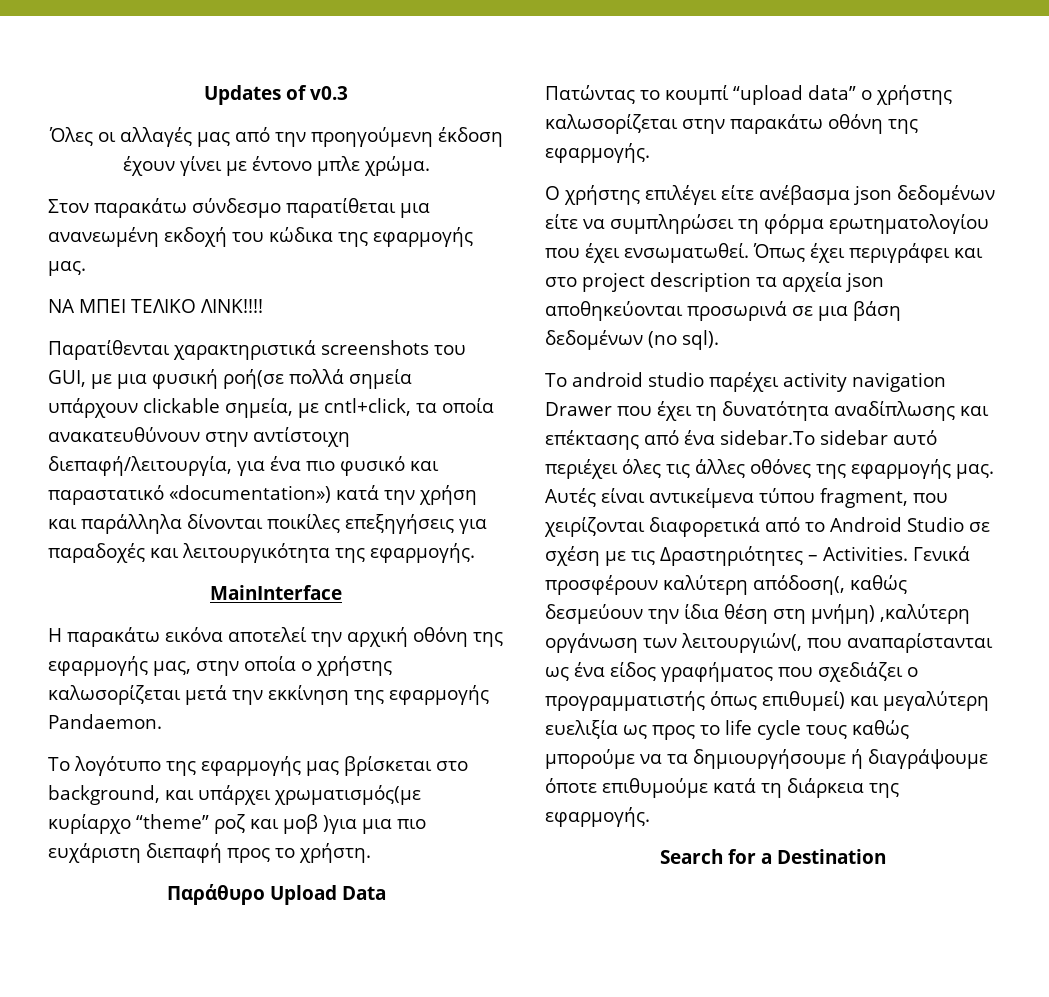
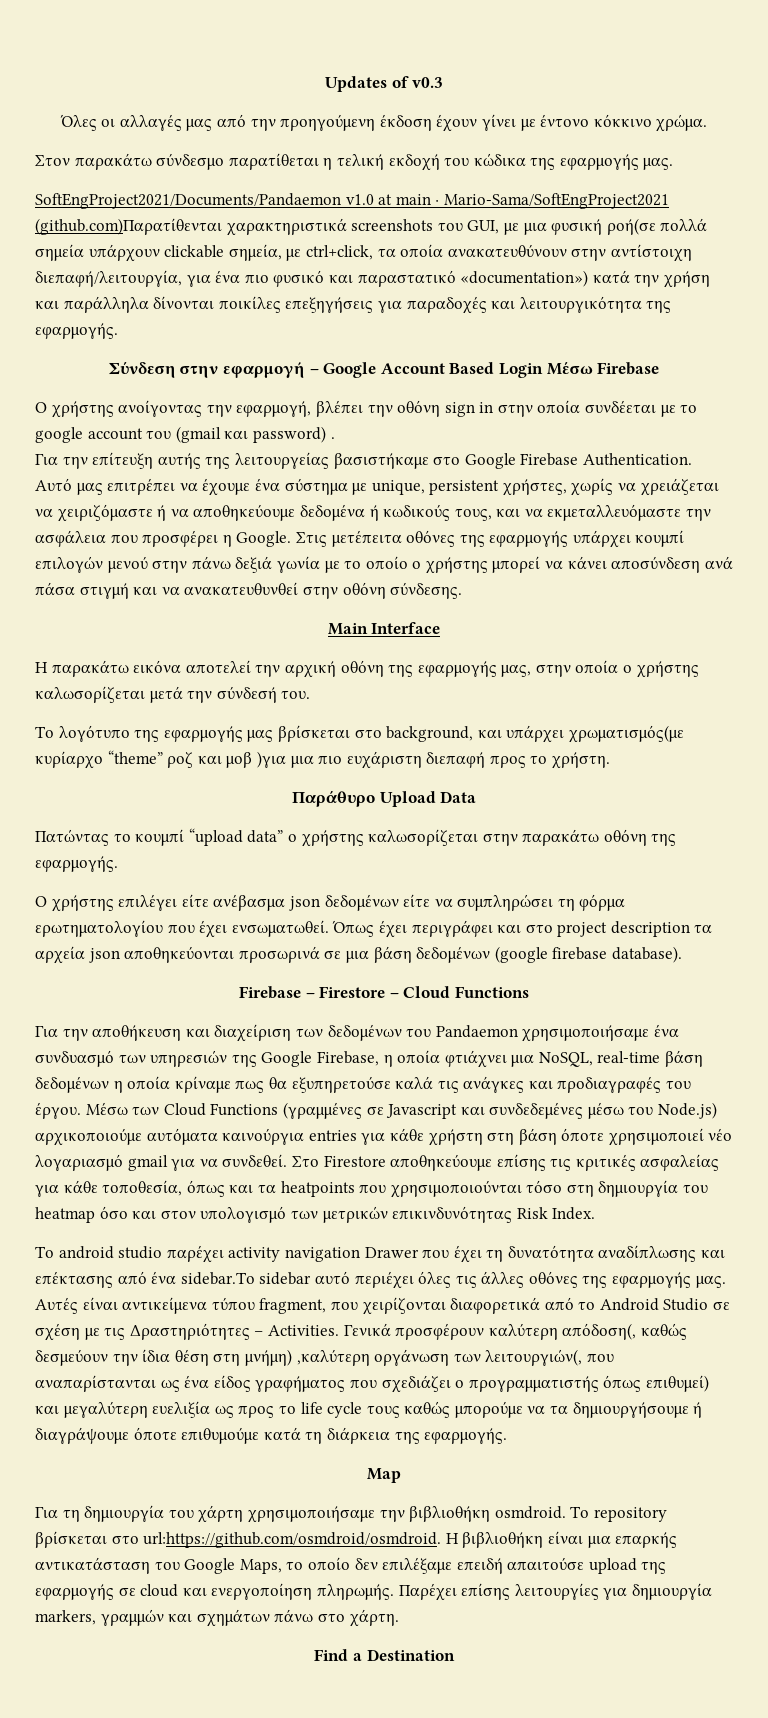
[316,156,360,176] μπλε -> [593,114,652,127] κόκκινο
[400,203,430,218] [48,227,159,247] μια ανανεωμένη -> [323,154,384,170] η τελική
[48,299,263,313] [48,340,170,360] ΝΑ ΜΠΕΙ ΤΕΛΙΚΟ ΛΙΝΚ!!!! // Παρατίθενται -> [35,193,669,209] [35,218,222,235] SoftEngProject2021/Documents/Pandaemon v1.0 at main · Mario-Sama/SoftEngProject2021 (github.com)Παρατίθενται
[324,398,411,416] cntl+click, -> [305,245,373,260] ctrl+click,
[210,585,342,600] MainInterface -> [108,361,660,378] [35,400,698,418] [35,426,335,443] [35,452,692,469] [35,478,719,496] [35,504,712,522] [35,530,685,548] [35,556,733,574] [35,582,463,599] [327,622,441,635] Σύνδεση στην εφαρμογή – Google Account Based Login Μέσω Firebase // Ο χρήστης ανοίγοντας την εφαρμογή, βλέπει την οθόνη sign in στην οποία συνδέεται με το google account του (gmail και password) . // Για την επίτευξη αυτής της λειτουργείας βασιστήκαμε στο Google Firebase Authentication. Αυτό μας επιτρέπει να έχουμε ένα σύστημα με unique, persistent χρήστες, χωρίς να χρειάζεται να χειριζόμαστε ή να αποθηκεύουμε δεδομένα ή κωδικούς τους, και να εκμεταλλευόμαστε την ασφάλεια που προσφέρει η Google. Στις μετέπειτα οθόνες της εφαρμογής υπάρχει κουμπί επιλογών μενού στην πάνω δεξιά γωνία με το οποίο ο χρήστης μπορεί να κάνει αποσύνδεση ανά πάσα στιγμή και να ανακατευθυνθεί στην οθόνη σύνδεσης. // Main Interface
[268,685,489,705] [48,714,162,729] εκκίνηση της εφαρμογής Pandaemon. -> [216,686,311,703] σύνδεσή του.
[648,330,719,350] (no sql). -> [494,946,682,963] [239,986,529,999] [35,1024,679,1042] [35,1050,704,1068] [35,1076,692,1093] [35,1102,718,1119] [35,1128,733,1146] [35,1154,720,1171] [35,1180,709,1198] [35,1206,596,1223] (google firebase database). // Firebase – Firestore – Cloud Functions // Για την αποθήκευση και διαχείριση των δεδομένων του Pandaemon χρησιμοποιήσαμε ένα συνδυασμό των υπηρεσιών της Google Firebase, η οποία φτιάχνει μια NoSQL, real-time βάση δεδομένων η οποία κρίναμε πως θα εξυπηρετούσε καλά τις ανάγκες και προδιαγραφές του έργου. Μέσω των Cloud Functions (γραμμένες σε Javascript και συνδεδεμένες μέσω του Node.js) αρχικοποιούμε αυτόματα καινούργια entries για κάθε χρήστη στη βάση όποτε χρησιμοποιεί νέο λογαριασμό gmail για να συνδεθεί. Στο Firestore αποθηκεύουμε επίσης τις κριτικές ασφαλείας για κάθε τοποθεσία, όπως και τα heatpoints που χρησιμοποιούνται τόσο στη δημιουργία του heatmap όσο και στον υπολογισμό των μετρικών επικινδυνότητας Risk Index.
[660,849,756,864] Search for -> [367,1468,401,1483] [35,1505,667,1523] [35,1531,678,1548] [35,1557,667,1574] [35,1583,712,1601] [35,1609,399,1627] [314,1649,349,1661] Map // Για τη δημιουργία του χάρτη χρησιμοποιήσαμε την βιβλιοθήκη osmdroid. Το repository βρίσκεται στο url:https://github.com/osmdroid/osmdroid. Η βιβλιοθήκη είναι μια επαρκής αντικατάσταση του Google Maps, το οποίο δεν επιλέξαμε επειδή απαιτούσε upload της εφαρμογής σε cloud και ενεργοποίηση πληρωμής. Παρέχει επίσης λειτουργίες για δημιουργία markers, γραμμών και σχημάτων πάνω στο χάρτη. // Find

